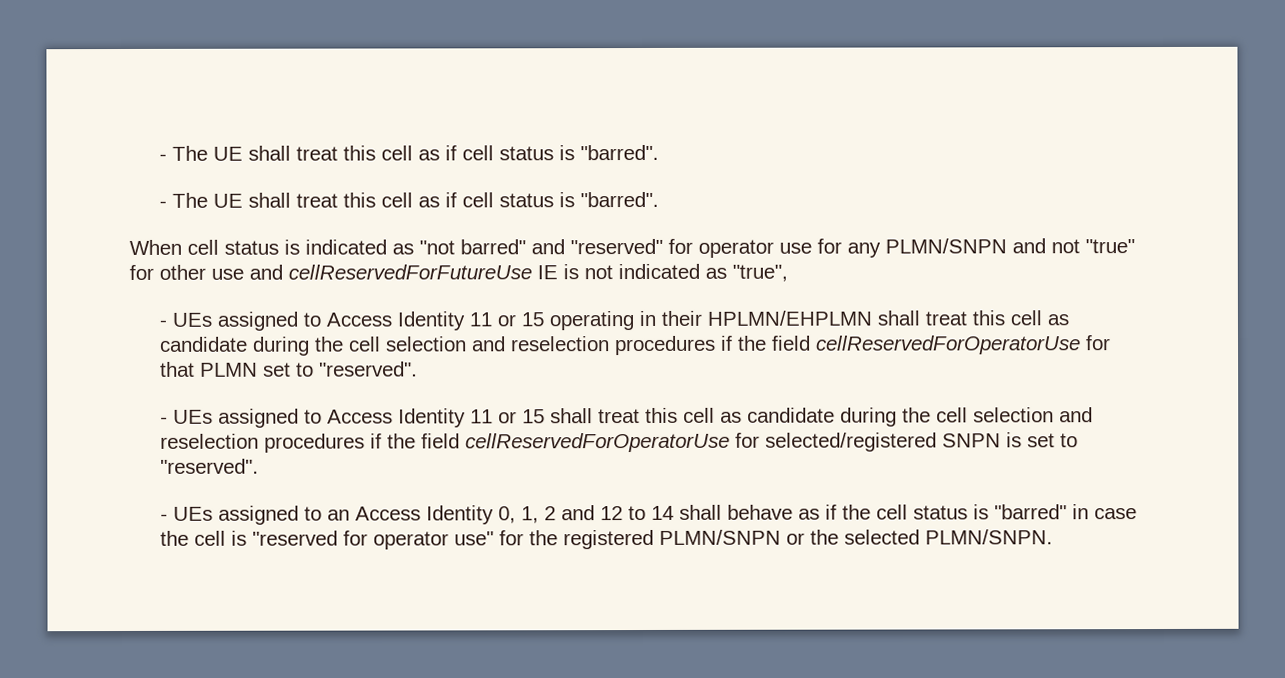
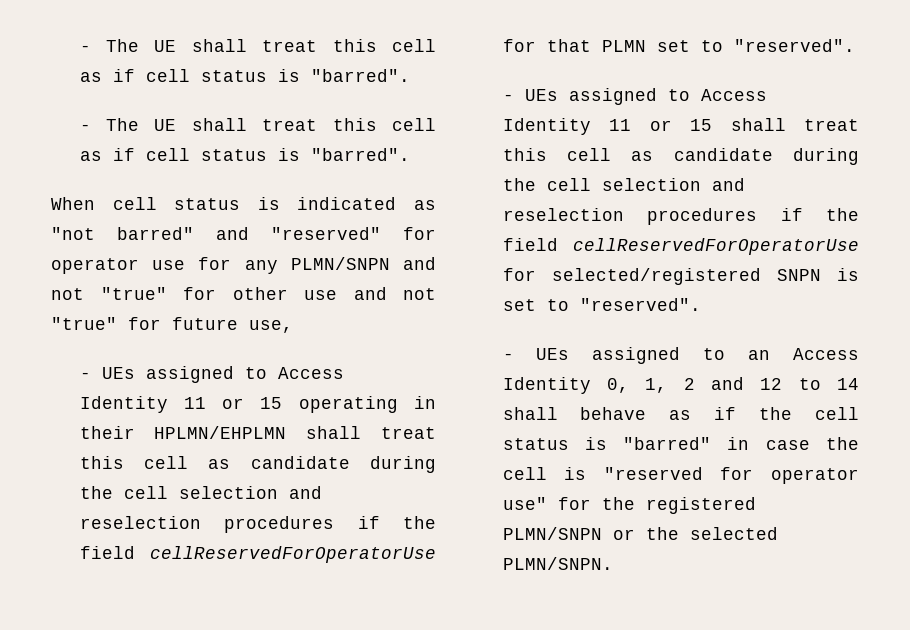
[288,263,788,282] cellReservedForFutureUse IE is not indicated as "true", -> [403,288,436,300] [51,317,293,333] not "true" for future use,

